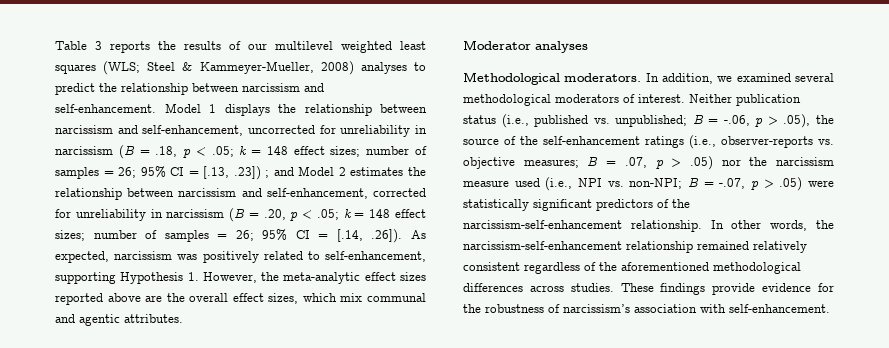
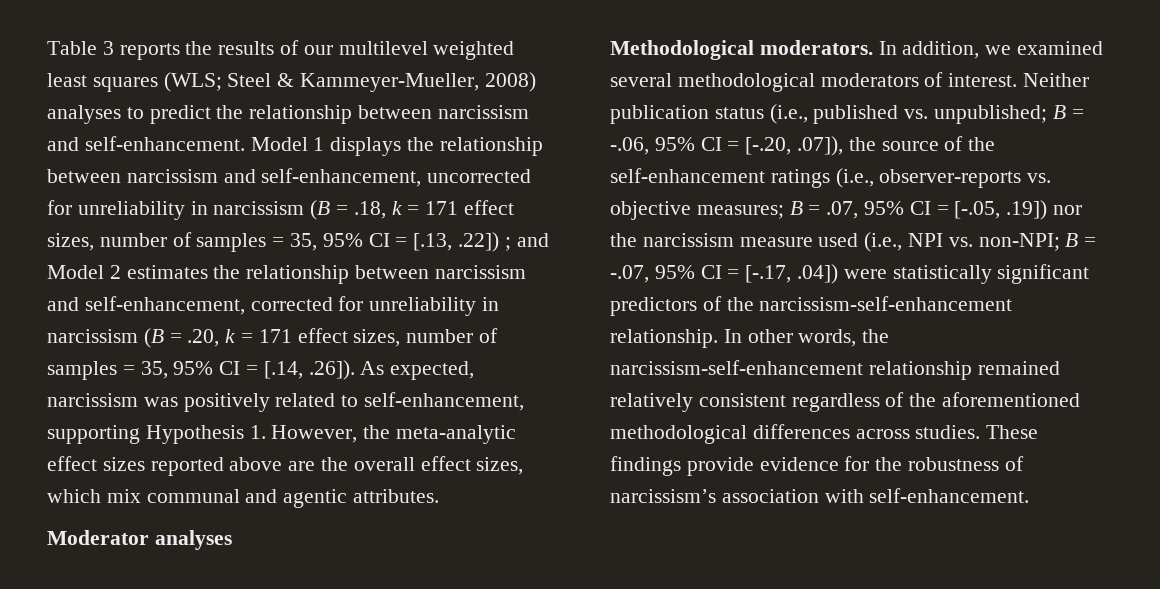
[183,146,428,158] [55,167,137,179] p < .05; k = 148 effect sizes; number of samples = 26; -> [391,200,515,215] [47,232,318,252] k = 171 effect sizes, number of samples = 35,
[233,166,261,180] .23]) -> [458,232,500,252] .22])
[290,209,427,221] [55,230,254,242] p < .05; k = 148 effect sizes; number of samples = 26; -> [225,328,499,347] [47,361,168,380] k = 171 effect sizes, number of samples = 35,
[755,114,811,128] p > .05), -> [654,136,844,156] 95% CI = [-.20, .07]),
[655,156,713,170] p > .05) -> [864,200,1048,220] 95% CI = [-.05, .19])
[751,177,803,191] p > .05) -> [654,264,839,284] 95% CI = [-.17, .04])

